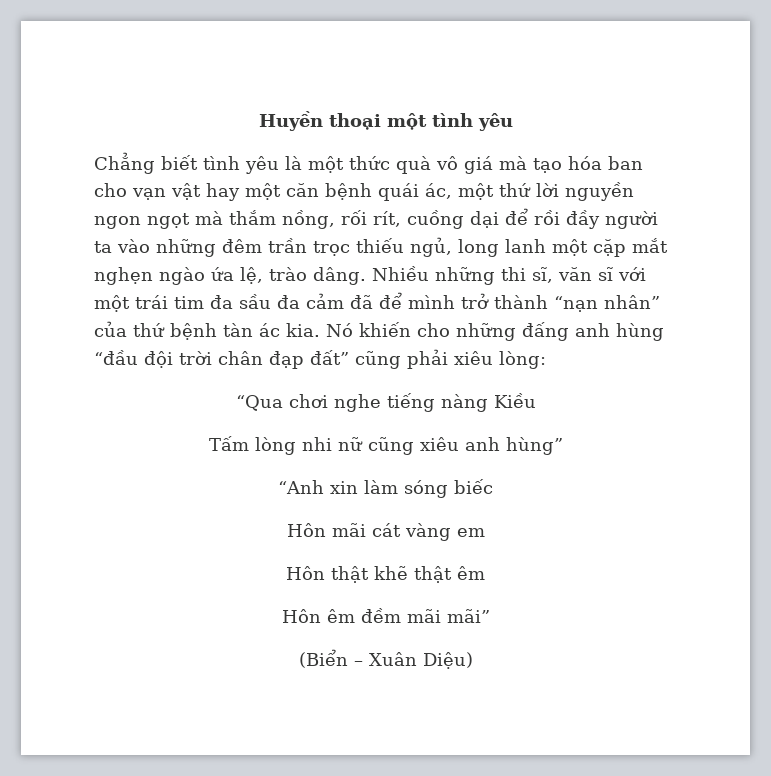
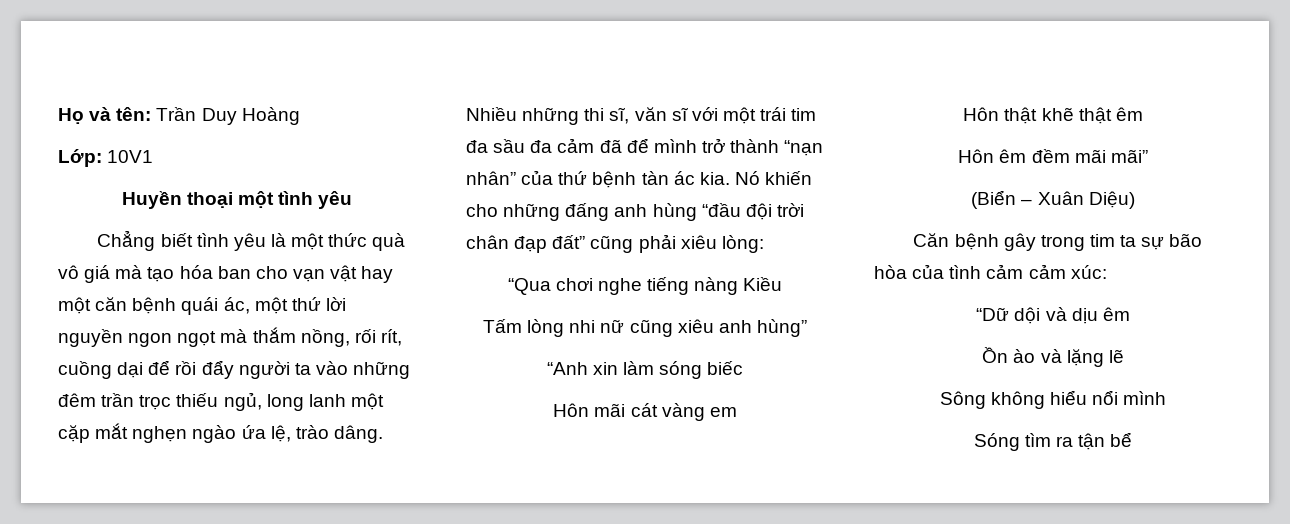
(258, 121) none -> [58,107,300,125] [58,149,154,167] Họ và tên: Trần Duy Hoàng // Lớp: 10V1 //
[566,210,600,229] đầy -> [201,360,234,379] đẩy
(473, 660) none -> [913,233,1203,251] [874,264,1107,279] [976,307,1130,324] [982,347,1124,367] [939,390,1167,409] [973,432,1133,451] // Căn bệnh gây trong tim ta sự bão hòa của tình cảm cảm xúc: // “Dữ dội và dịu êm // Ồn ào và lặng lẽ // Sông không hiểu nổi mình // Sóng tìm ra tận bể

